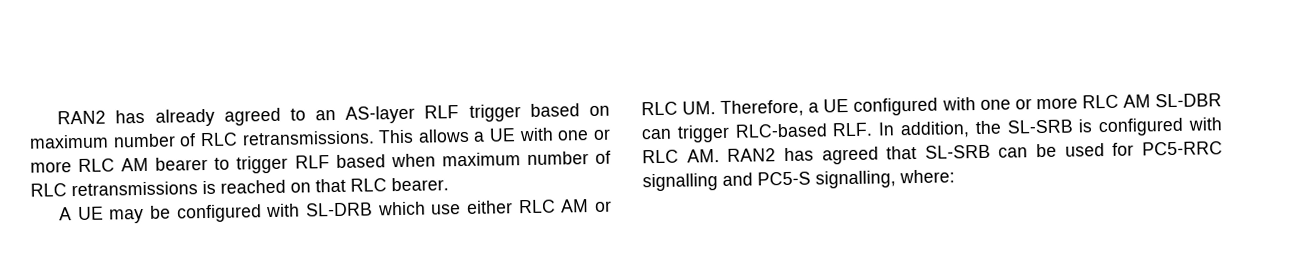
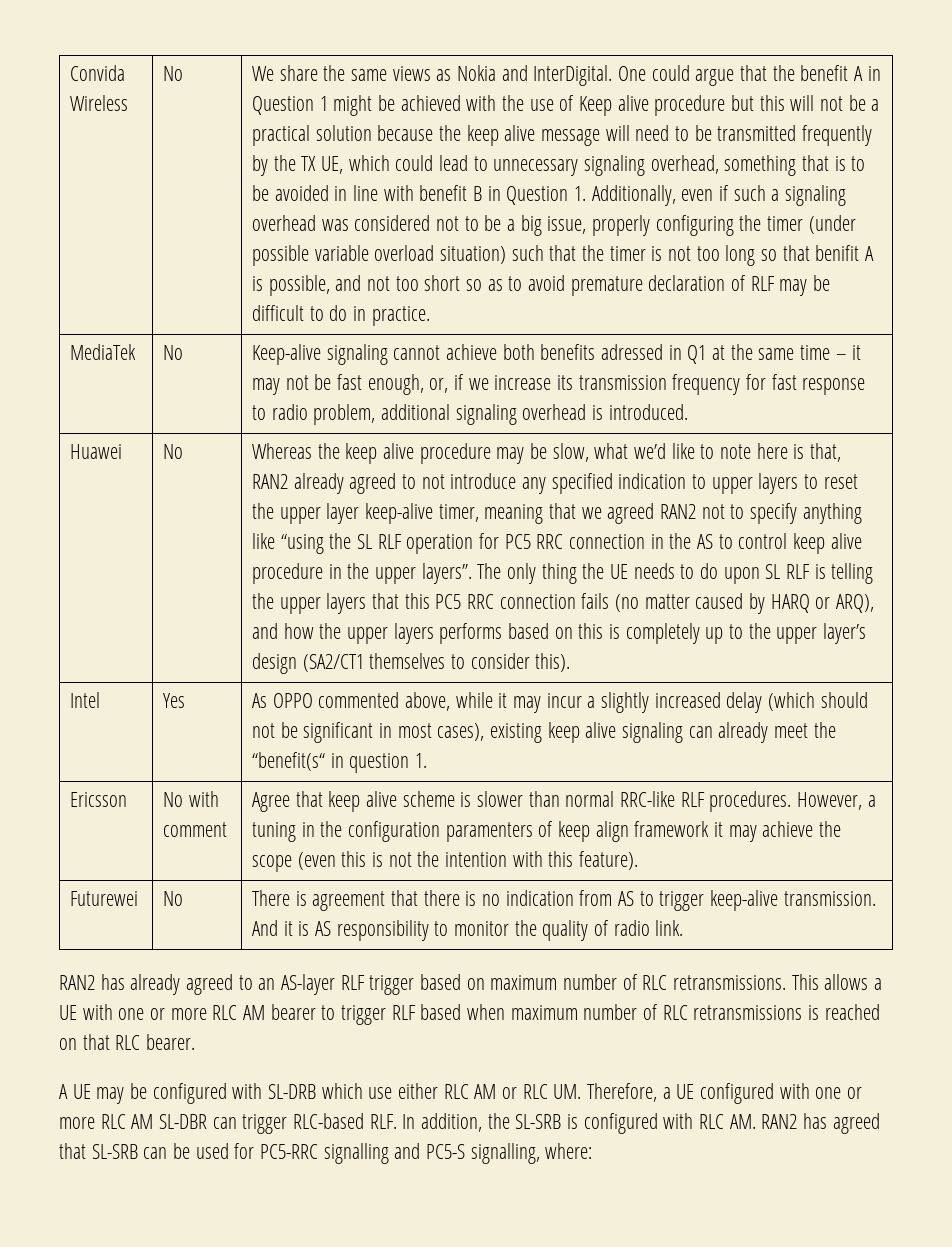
(57, 117) none -> [69,65,125,81] [69,95,128,111] [162,66,183,81] [251,65,881,86] [251,95,880,116] [251,125,872,146] [251,155,866,176] [251,185,846,206] [251,215,856,236] [251,245,874,266] [251,275,830,296] [251,305,430,326] [69,344,136,360] [162,345,183,360] [251,344,862,365] [251,374,866,395] [251,404,688,425] [69,444,122,459] [162,444,183,459] [251,443,841,464] [251,473,858,494] [251,503,862,524] [251,533,862,554] [251,563,874,584] [251,593,874,614] [251,623,866,644] [251,653,571,674] [69,692,100,708] [162,693,185,708] [251,692,868,713] [251,722,836,743] [251,752,427,773] [69,792,127,807] [162,791,219,807] [162,822,227,837] [251,791,876,812] [251,821,841,842] [251,851,638,872] [69,891,138,906] [162,891,183,906] [251,890,876,911] [251,920,684,941] Convida Wireless | No | We share the same views as Nokia and InterDigital. One could argue that the benefit A in Question 1 might be achieved with the use of Keep alive procedure but this will not be a practical solution because the keep alive message will need to be transmitted frequently by the TX UE, which could lead to unnecessary signaling overhead, something that is to be avoided in line with benefit B in Question 1. Additionally, even if such a signaling overhead was considered not to be a big issue, properly configuring the timer (under possible variable overload situation) such that the timer is not too long so that benifit A is possible, and not too short so as to avoid premature declaration of RLF may be difficult to do in practice. // MediaTek | No | Keep-alive signaling cannot achieve both benefits adressed in Q1 at the same time – it may not be fast enough, or, if we increase its transmission frequency for fast response to radio problem, additional signaling overhead is introduced. // Huawei | No | Whereas the keep alive procedure may be slow, what we’d like to note here is that, RAN2 already agreed to not introduce any specified indication to upper layers to reset the upper layer keep-alive timer, meaning that we agreed RAN2 not to specify anything like “using the SL RLF operation for PC5 RRC connection in the AS to control keep alive procedure in the upper layers”. The only thing the UE needs to do upon SL RLF is telling the upper layers that this PC5 RRC connection fails (no matter caused by HARQ or ARQ), and how the upper layers performs based on this is completely up to the upper layer’s design (SA2/CT1 themselves to consider this). // Intel | Yes | As OPPO commented above, while it may incur a slightly increased delay (which should not be significant in most cases), existing keep alive signaling can already meet the “benefit(s“ in question 1. // Ericsson | No with comment | Agree that keep alive scheme is slower than normal RRC-like RLF procedures. However, a tuning in the configuration paramenters of keep align framework it may achieve the scope (even this is not the intention with this feature). // Futurewei | No | There is agreement that there is no indication from AS to trigger keep-alive transmission. And it is AS responsibility to monitor the quality of radio link. //

